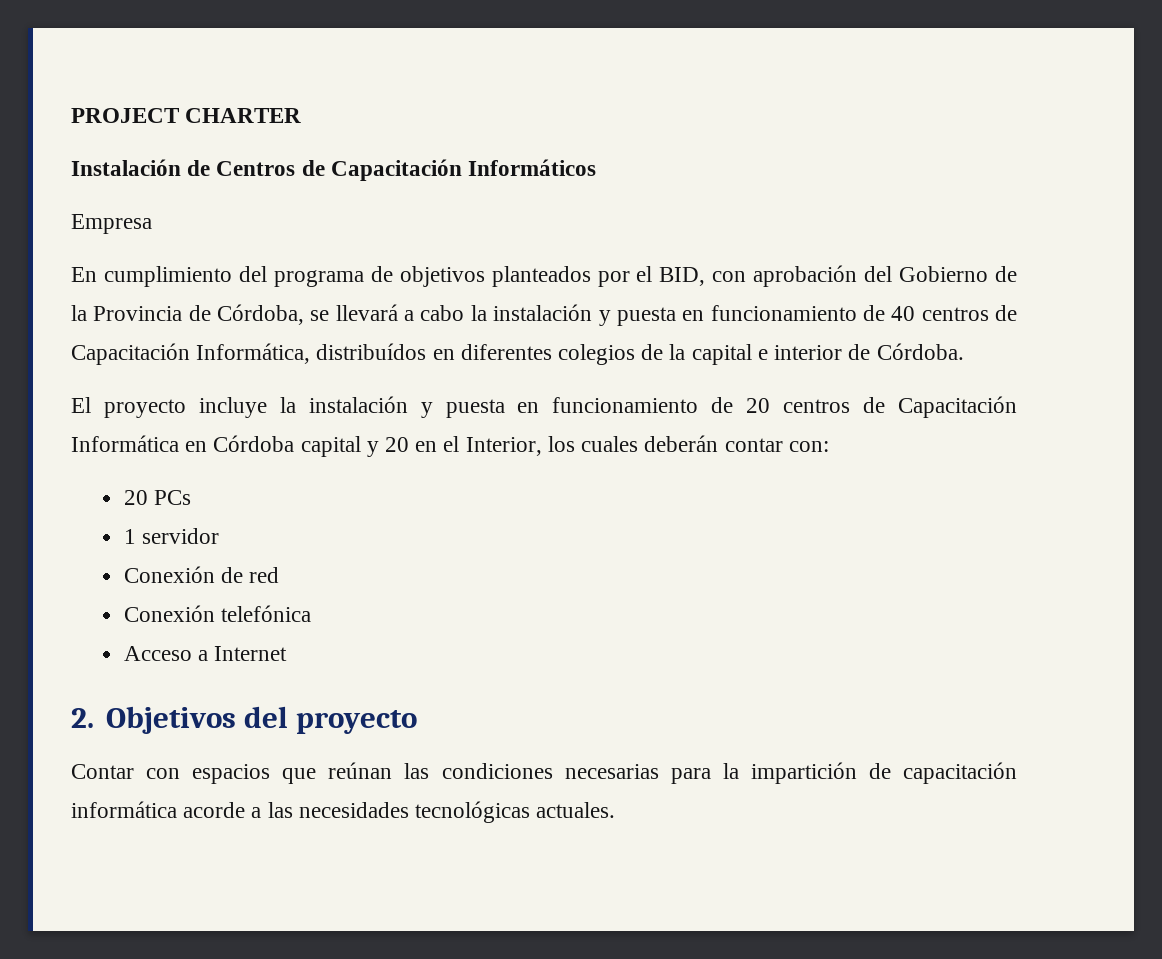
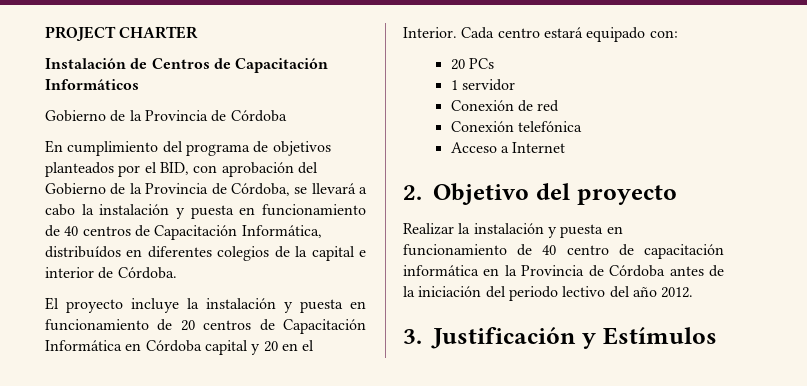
[71,214,152,234] Empresa -> [45,110,287,122] Gobierno de la Provincia de Córdoba
[465,435,783,456] Interior, los cuales deberán contar -> [403,27,646,42] Interior. Cada centro estará equipado
[105,706,236,734] Objetivos -> [433,183,530,205] Objetivo
[71,762,1018,784] [71,801,616,823] Contar con espacios que reúnan las condiciones necesarias para la impartición de capacitación informática acorde a las necesidades tecnológicas actuales. -> [403,223,623,238] [403,244,724,259] [403,265,724,277] [403,286,694,301] [403,327,717,349] Realizar la instalación y puesta en funcionamiento de 40 centro de capacitación informática en la Provincia de Córdoba antes de la iniciación del periodo lectivo del año 2012. // 3. Justificación y Estímulos

